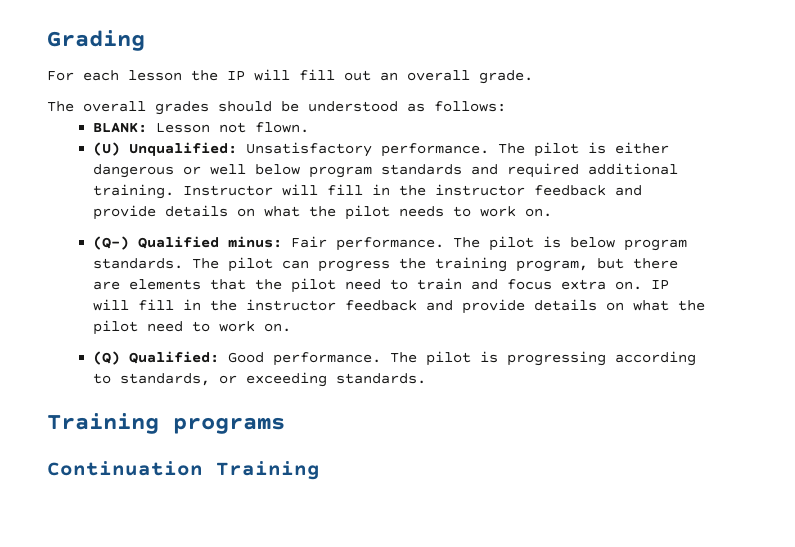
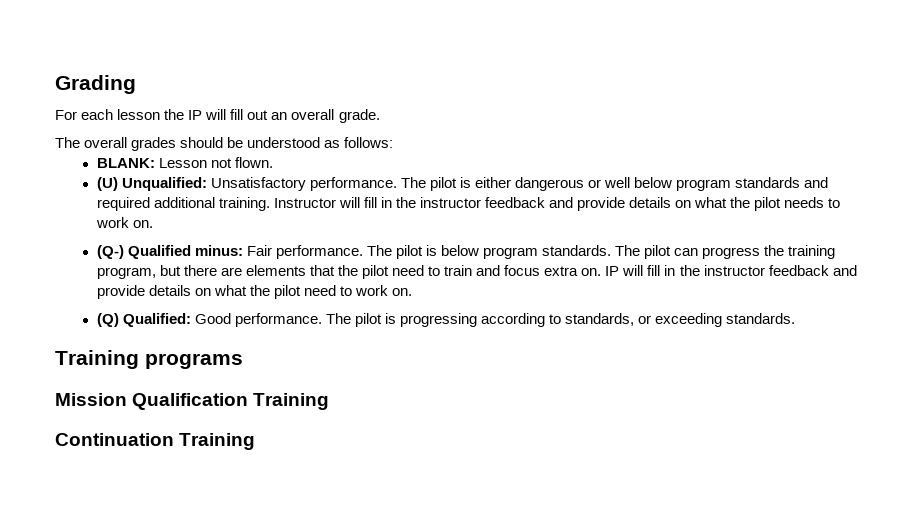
(285, 425) none -> [55,393,330,410] // Mission Qualification Training

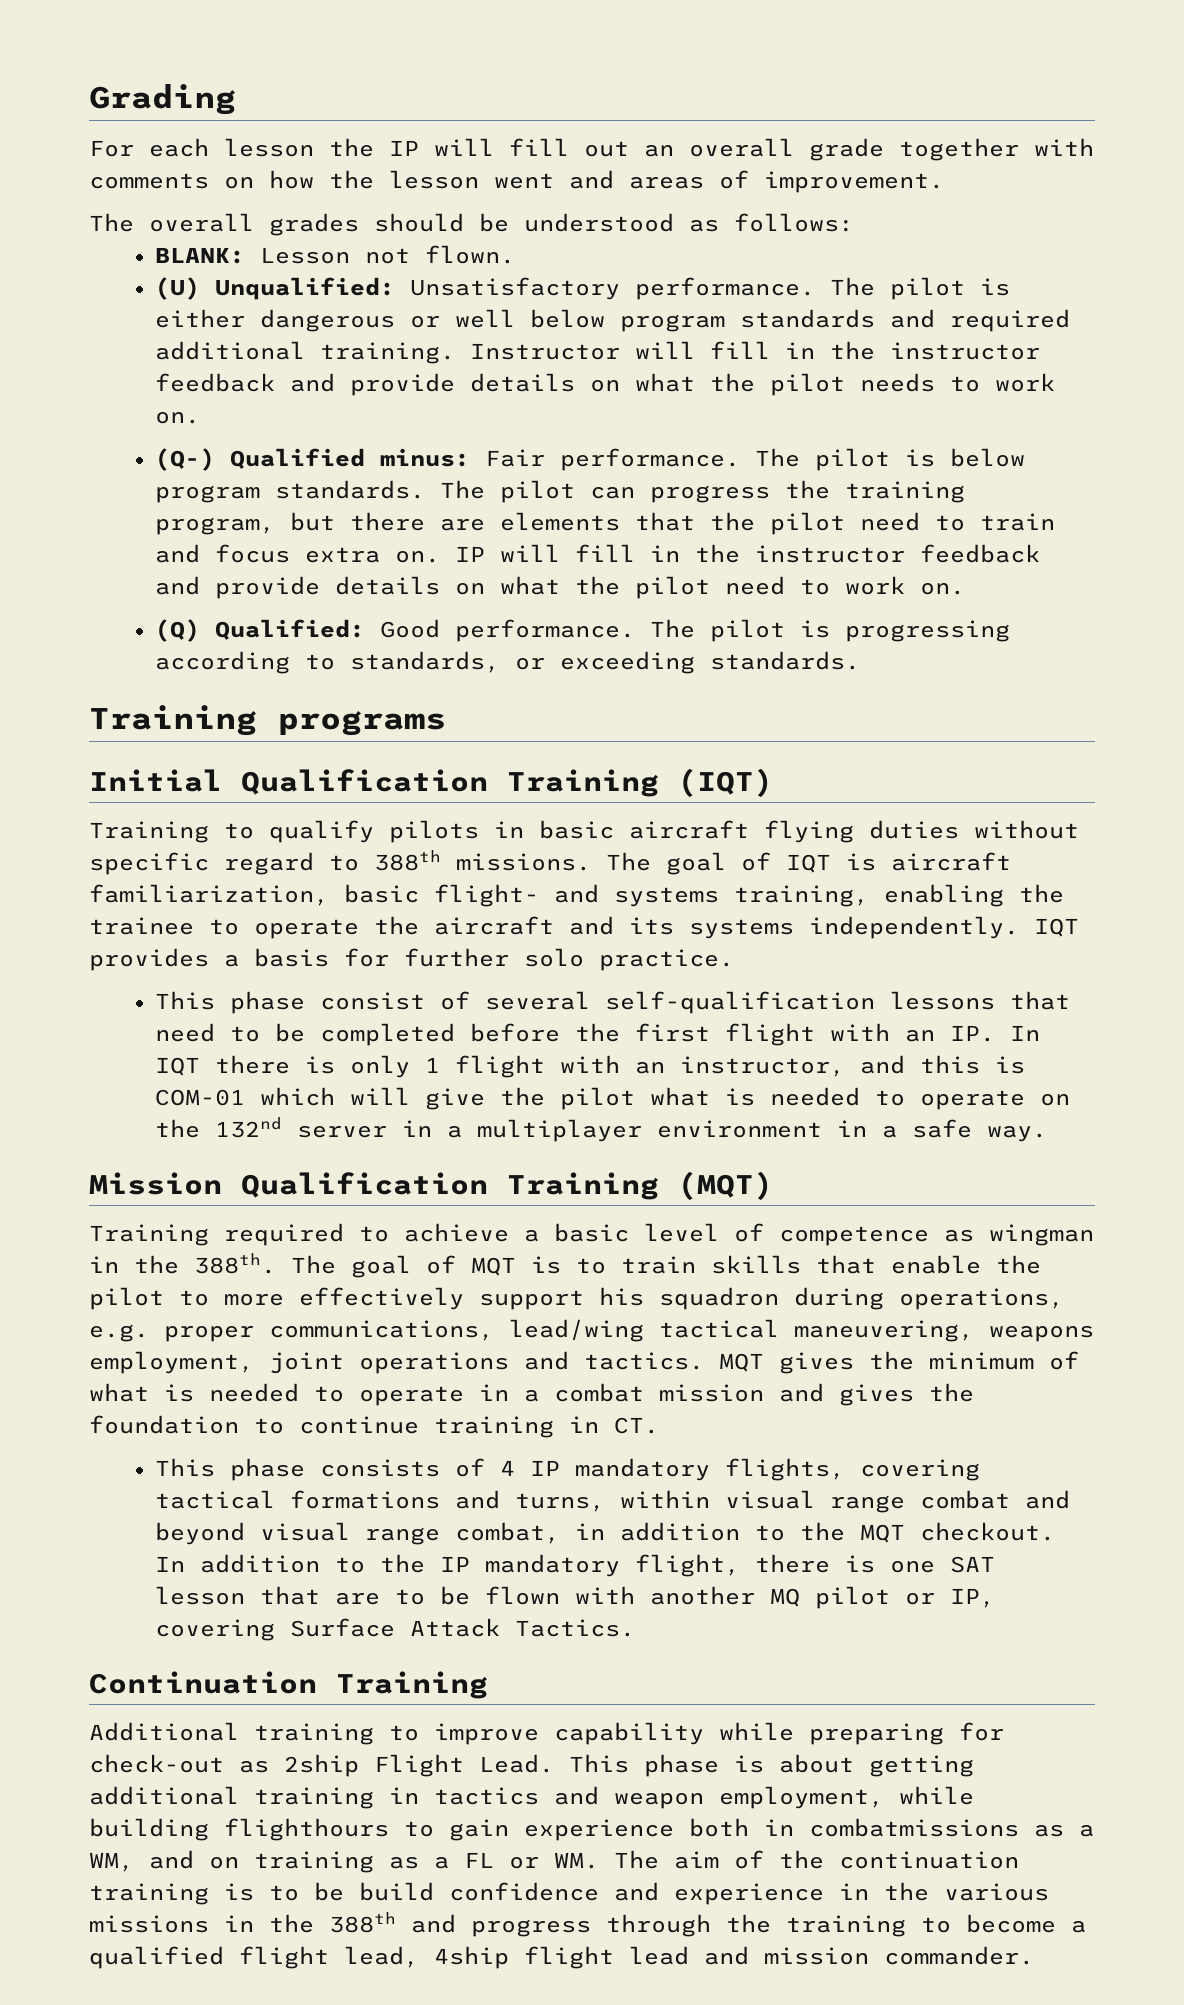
[338,109,380,123] grade. -> [809,138,1094,161] [89,170,944,193] grade together with comments on how the lesson went and areas of improvement.
[55,393,330,410] [55,433,256,450] Mission Qualification Training // Continuation Training -> [89,768,773,797] [89,820,1079,843] [89,850,1011,875] [89,884,1064,907] [89,916,1079,939] [89,948,734,971] [155,991,1071,1014] [155,1023,1041,1046] [155,1055,1026,1078] [155,1087,1071,1110] [155,1117,1048,1142] [89,1171,773,1200] [89,1223,1094,1246] [89,1253,1041,1278] [89,1287,1064,1310] [89,1319,1094,1342] [89,1351,1079,1374] [89,1383,974,1406] [89,1415,659,1438] [155,1458,981,1481] [155,1490,1071,1513] [155,1522,1056,1545] [155,1554,996,1577] [155,1586,996,1609] [155,1618,636,1641] [89,1671,488,1699] [89,1722,1004,1745] [89,1754,974,1777] [89,1786,974,1809] [89,1818,1094,1841] [89,1850,1019,1873] [89,1882,1049,1905] [89,1912,1086,1937] [89,1946,1034,1969] Initial Qualification Training (IQT) // Training to qualify pilots in basic aircraft flying duties without specific regard to 388th missions. The goal of IQT is aircraft familiarization, basic flight- and systems training, enabling the trainee to operate the aircraft and its systems independently. IQT provides a basis for further solo practice. // This phase consist of several self-qualification lessons that need to be completed before the first flight with an IP. In IQT there is only 1 flight with an instructor, and this is COM-01 which will give the pilot what is needed to operate on the 132nd server in a multiplayer environment in a safe way. // Mission Qualification Training (MQT) // Training required to achieve a basic level of competence as wingman in the 388th. The goal of MQT is to train skills that enable the pilot to more effectively support his squadron during operations, e.g. proper communications, lead/wing tactical maneuvering, weapons employment, joint operations and tactics. MQT gives the minimum of what is needed to operate in a combat mission and gives the foundation to continue training in CT. // This phase consists of 4 IP mandatory flights, covering tactical formations and turns, within visual range combat and beyond visual range combat, in addition to the MQT checkout. In addition to the IP mandatory flight, there is one SAT lesson that are to be flown with another MQ pilot or IP, covering Surface Attack Tactics. // Continuation Training // Additional training to improve capability while preparing for check-out as 2ship Flight Lead. This phase is about getting additional training in tactics and weapon employment, while building flighthours to gain experience both in combatmissions as a WM, and on training as a FL or WM. The aim of the continuation training is to be build confidence and experience in the various missions in the 388th and progress through the training to become a qualified flight lead, 4ship flight lead and mission commander.

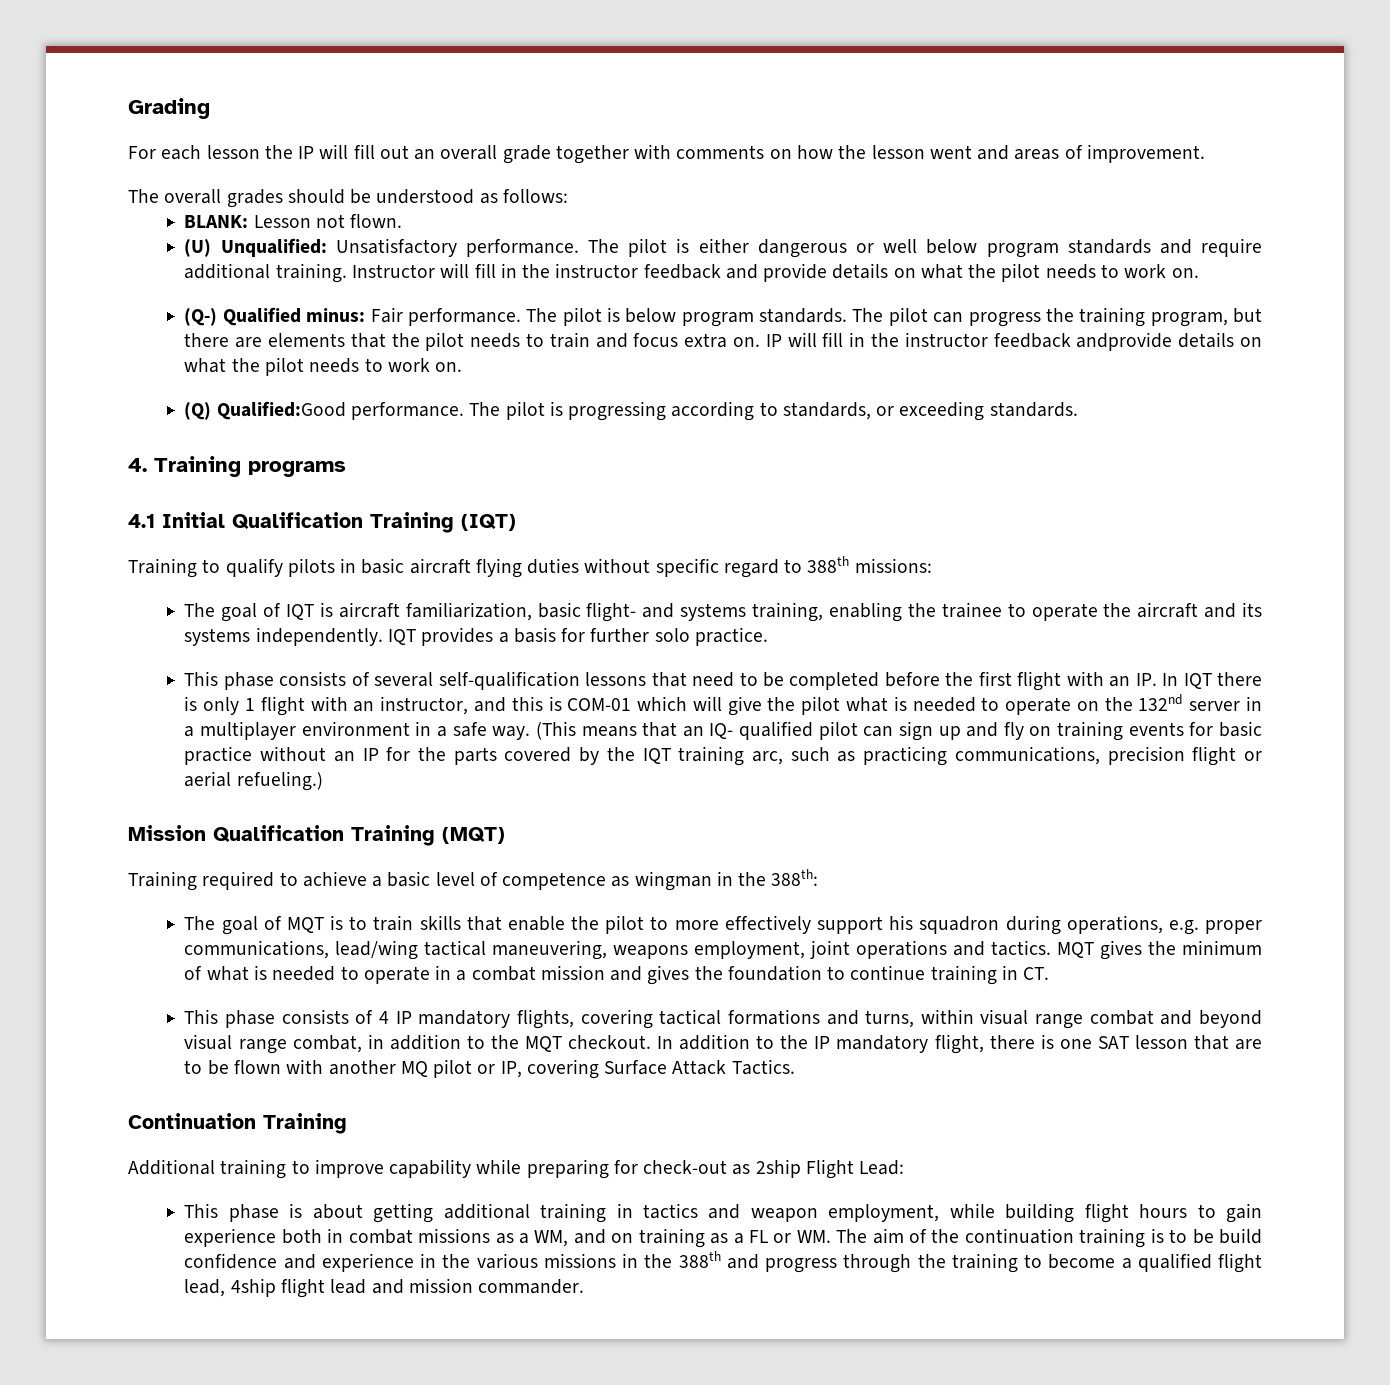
[950,309,1071,332] required -> [1200,238,1262,257] require
[860,512,921,531] need -> [470,333,521,348] needs
[155,576,786,599] and provide details on what the pilot need -> [1076,332,1262,351] [184,357,360,376] andprovide details on what the pilot needs
[215,619,441,640] Qualified: Good -> [216,401,346,420] Qualified:Good
(861, 660) none -> [128,458,147,472] 4.
(446, 723) none -> [128,514,155,528] 4.1
[456,853,591,871] missions. -> [854,558,932,573] missions: //
[320,992,426,1010] consist -> [279,671,347,686] consists
(1048, 1133) none -> [535,721,1262,741] [184,746,1262,766] [184,771,323,791] (This means that an IQ- qualified pilot can sign up and fly on training events for basic practice without an IP for the parts covered by the IQT training arc, such as practicing communications, precision flight or aerial refueling.)
[194,1253,276,1274] 388th. -> [771,869,819,886] 388th: //
[479,1754,554,1773] Lead. -> [859,1160,905,1175] Lead: //
[224,1818,389,1841] flighthours -> [1084,1203,1188,1223] flight hours
[809,1818,1019,1837] combatmissions -> [348,1228,491,1244] combat missions

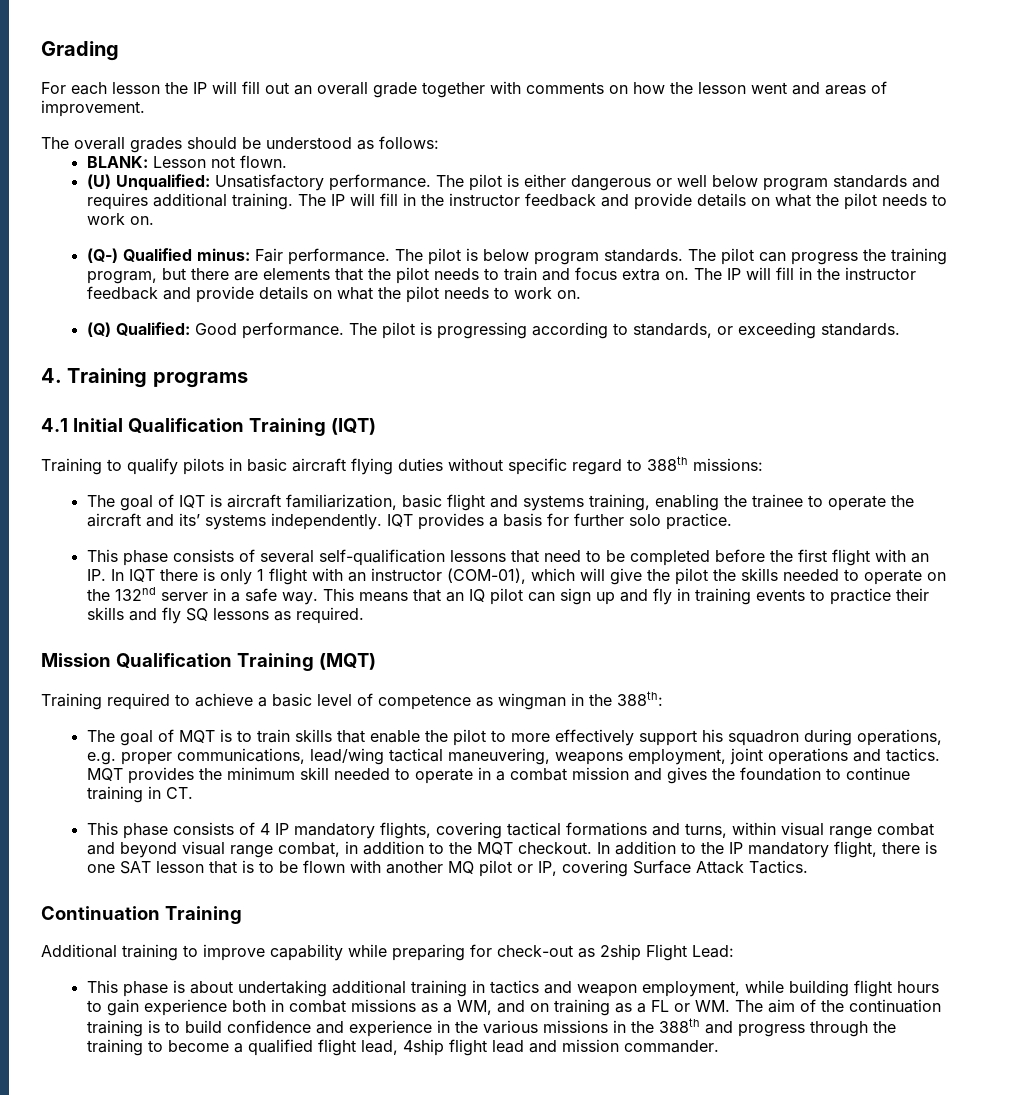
[1200,238,1262,257] require -> [86,193,148,210] requires
[352,264,436,278] Instructor -> [297,194,345,206] The IP
[765,332,1173,351] IP will fill in the instructor feedback andprovide -> [693,267,916,280] [86,286,254,303] The IP will fill in the instructor feedback and provide
[216,401,346,420] Qualified:Good -> [115,322,237,336] Qualified: Good
[586,602,637,622] flight- -> [446,494,485,511] flight
[1242,602,1262,617] its -> [178,513,200,526] its’
[380,696,632,715] instructor, and this is COM-01 -> [370,568,526,584] instructor (COM-01),
[845,696,907,712] what is -> [712,568,778,581] the skills
[200,721,447,740] multiplayer environment in a -> (240, 597) none
[535,721,576,740] (This -> [322,588,354,601] This
[709,721,814,740] IQ- qualified -> [468,589,485,602] IQ
[1029,726,1052,736] on -> [676,588,690,601] in
[1189,721,1262,737] [184,746,1262,766] [184,771,323,791] for basic practice without an IP for the parts covered by the IQT training arc, such as practicing communications, precision flight or aerial refueling.) -> [809,588,929,605] [86,607,364,624] to practice their skills and fly SQ lessons as required.
[1100,940,1143,960] gives -> [127,767,194,784] provides
[184,965,268,981] of what is -> [299,767,329,780] skill
[1235,1039,1263,1050] are -> [241,860,254,873] is
[373,1203,434,1223] getting -> [237,980,327,997] undertaking
[1192,1229,1214,1244] be -> (180, 1027) none

